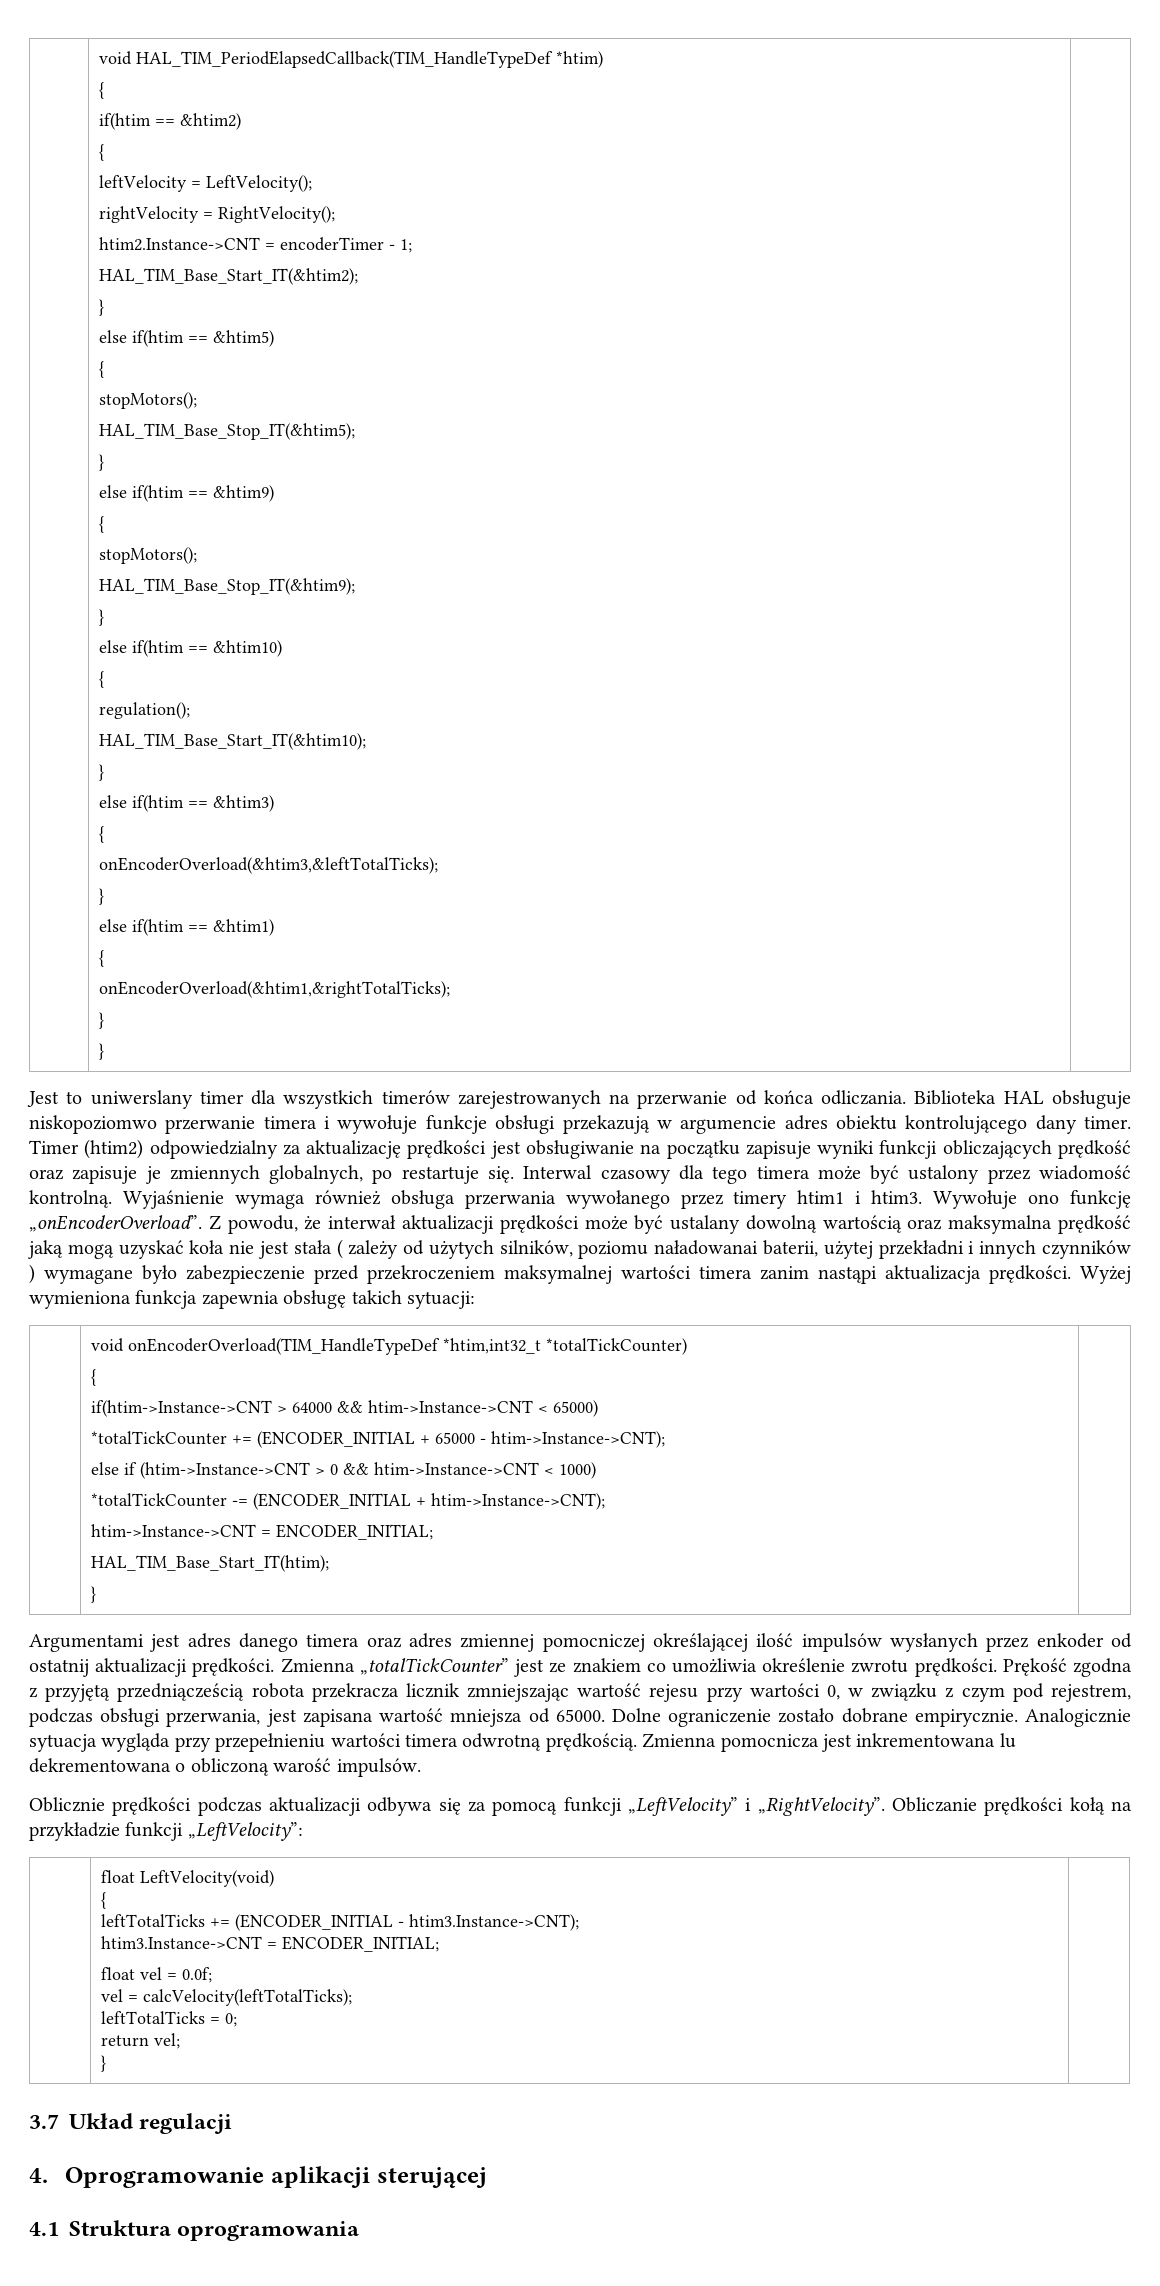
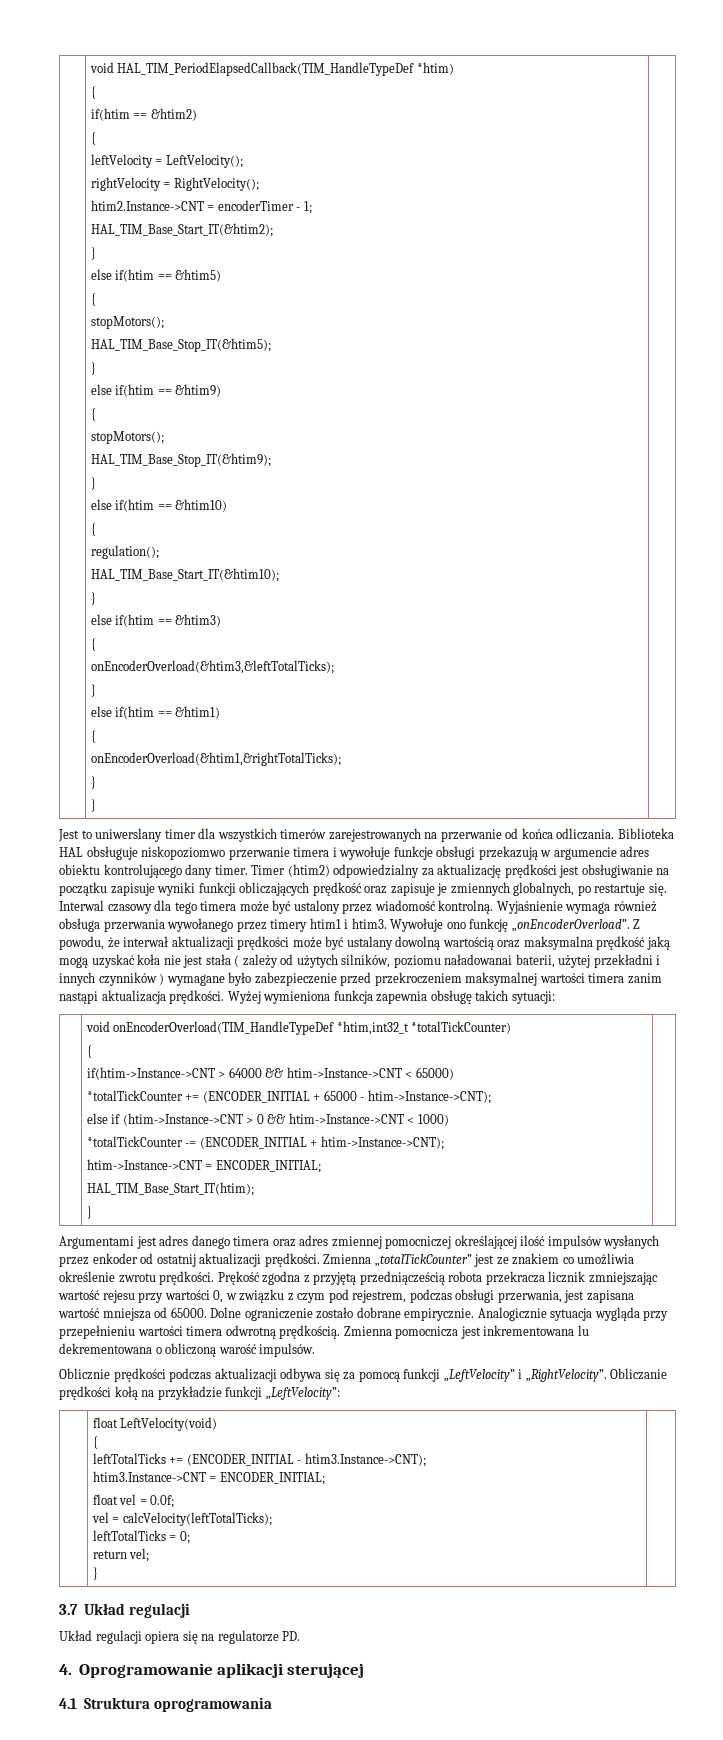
(233, 2123) none -> [59,1630,301,1644] // Układ regulacji opiera się na regulatorze PD.

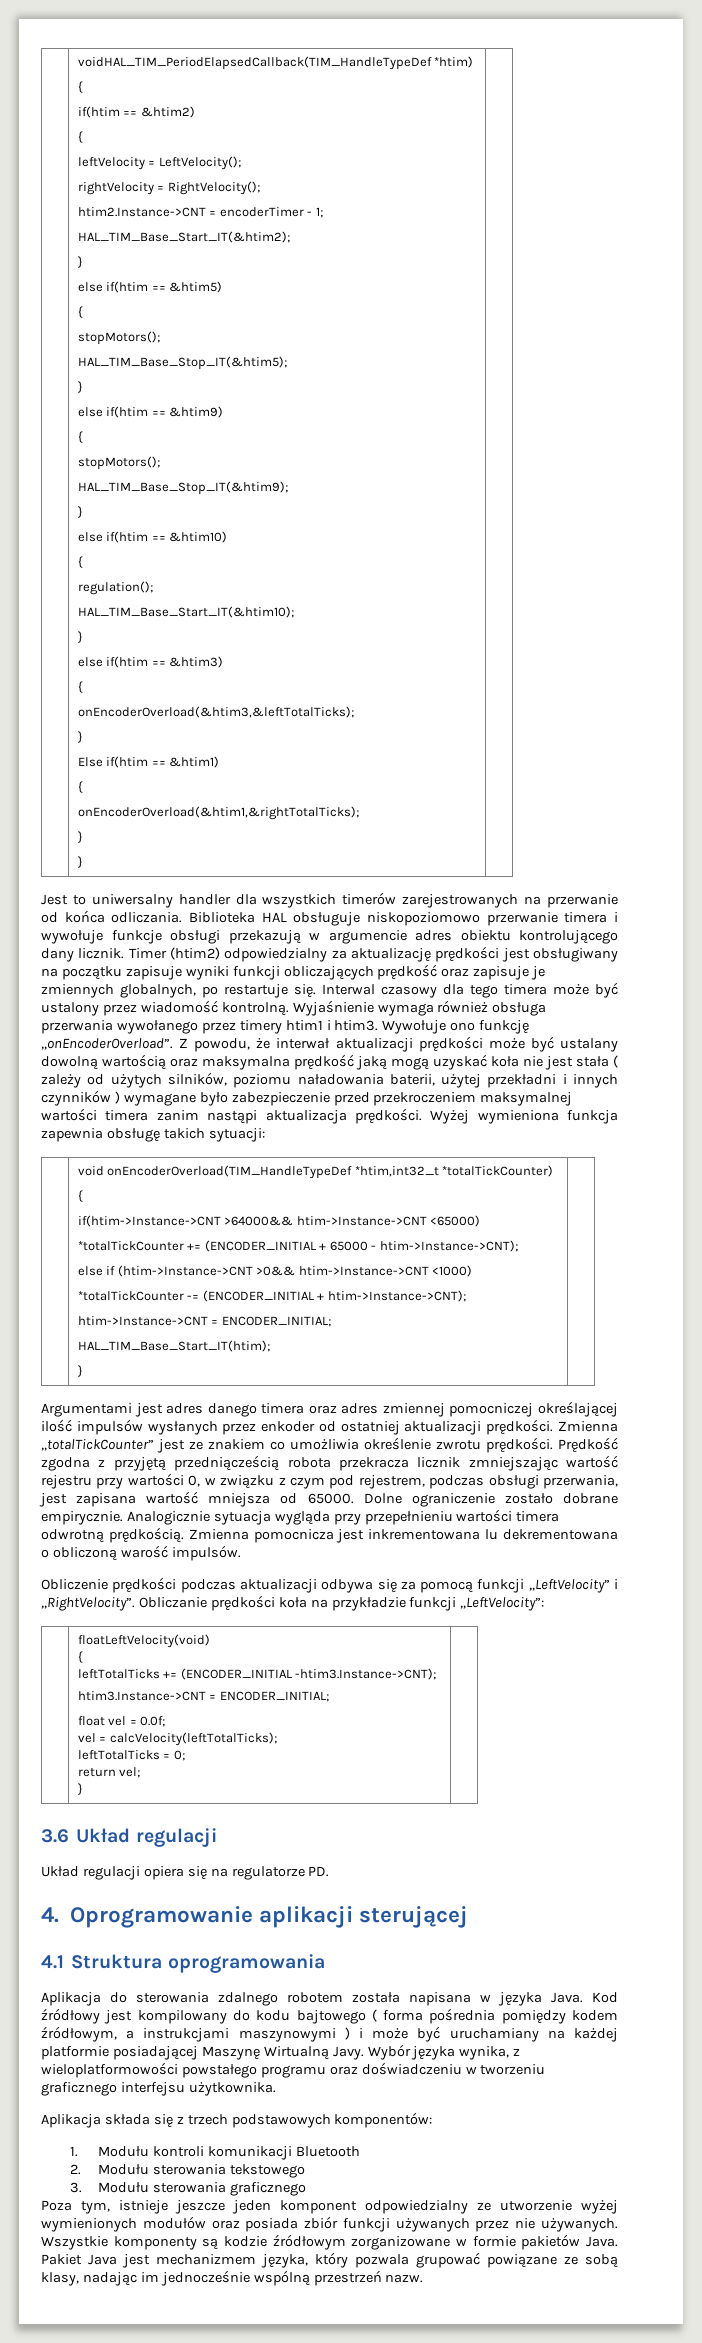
[89,62,415,76] | void HAL_TIM_PeriodElapsedCallback(TIM_HandleTypeDef -> [77,56,432,70] | voidHAL_TIM_PeriodElapsedCallback(TIM_HandleTypeDef
[90,706,112,717] else -> [77,757,103,767] Else
[95,828,196,842] uniwerslany timer -> [91,894,231,908] uniwersalny handler
[141,846,226,860] niskopoziomwo -> [366,912,480,926] niskopoziomowo
[214,865,248,875] timer. -> [78,948,125,959] licznik.
[581,864,653,878] obsługiwanie -> [533,948,618,962] obsługiwany
[444,954,513,965] naładowanai -> [297,1074,384,1085] naładowania
[218,1067,454,1080] > 64000 && htim->Instance->CNT < 65000) -> [224,1215,481,1227] >64000&& htim->Instance->CNT <65000)
[246,1113,449,1126] > 0 && htim->Instance->CNT < 1000) -> [256,1265,473,1277] >0&& htim->Instance->CNT <1000)
[156,1254,196,1267] ostatnij -> [340,1421,400,1435] ostatniej
[217,1271,260,1285] Prękość -> [558,1437,618,1452] Prędkość
[102,1290,135,1303] rejesu -> [41,1475,92,1489] rejestru
[59,1368,110,1380] Oblicznie -> [41,1579,108,1590] Obliczenie
[114,1386,138,1400] kołą -> [278,1597,307,1608] koła
[92,1417,218,1431] float LeftVelocity(void) -> [77,1634,210,1648] floatLeftVelocity(void)
[297,1453,426,1467] - htim3.Instance->CNT); -> [295,1668,437,1680] -htim3.Instance->CNT);
[59,1604,78,1615] 3.7 -> [41,1829,69,1843] 3.6
(272, 1704) none -> [41,1992,618,2006] [41,2008,618,2024] [41,2026,618,2042] [41,2044,521,2060] [41,2062,546,2078] [41,2082,276,2096] [41,2112,433,2128] [69,2146,360,2160] [69,2164,305,2178] [69,2182,306,2196] [41,2200,618,2214] [41,2216,618,2232] [41,2234,618,2250] [41,2252,618,2268] [41,2270,424,2286] // Aplikacja do sterowania zdalnego robotem została napisana w języka Java. Kod źródłowy jest kompilowany do kodu bajtowego ( forma pośrednia pomiędzy kodem źródłowym, a instrukcjami maszynowymi ) i może być uruchamiany na każdej platformie posiadającej Maszynę Wirtualną Javy. Wybór języka wynika, z wieloplatformowości powstałego programu oraz doświadczeniu w tworzeniu graficznego interfejsu użytkownika. // Aplikacja składa się z trzech podstawowych komponentów: // 1. Modułu kontroli komunikacji Bluetooth // 2. Modułu sterowania tekstowego // 3. Modułu sterowania graficznego // Poza tym, istnieje jeszcze jeden komponent odpowiedzialny ze utworzenie wyżej wymienionych modułów oraz posiada zbiór funkcji używanych przez nie używanych. Wszystkie komponenty są kodzie źródłowym zorganizowane w formie pakietów Java. Pakiet Java jest mechanizmem języka, który pozwala grupować powiązane ze sobą klasy, nadając im jednocześnie wspólną przestrzeń nazw.

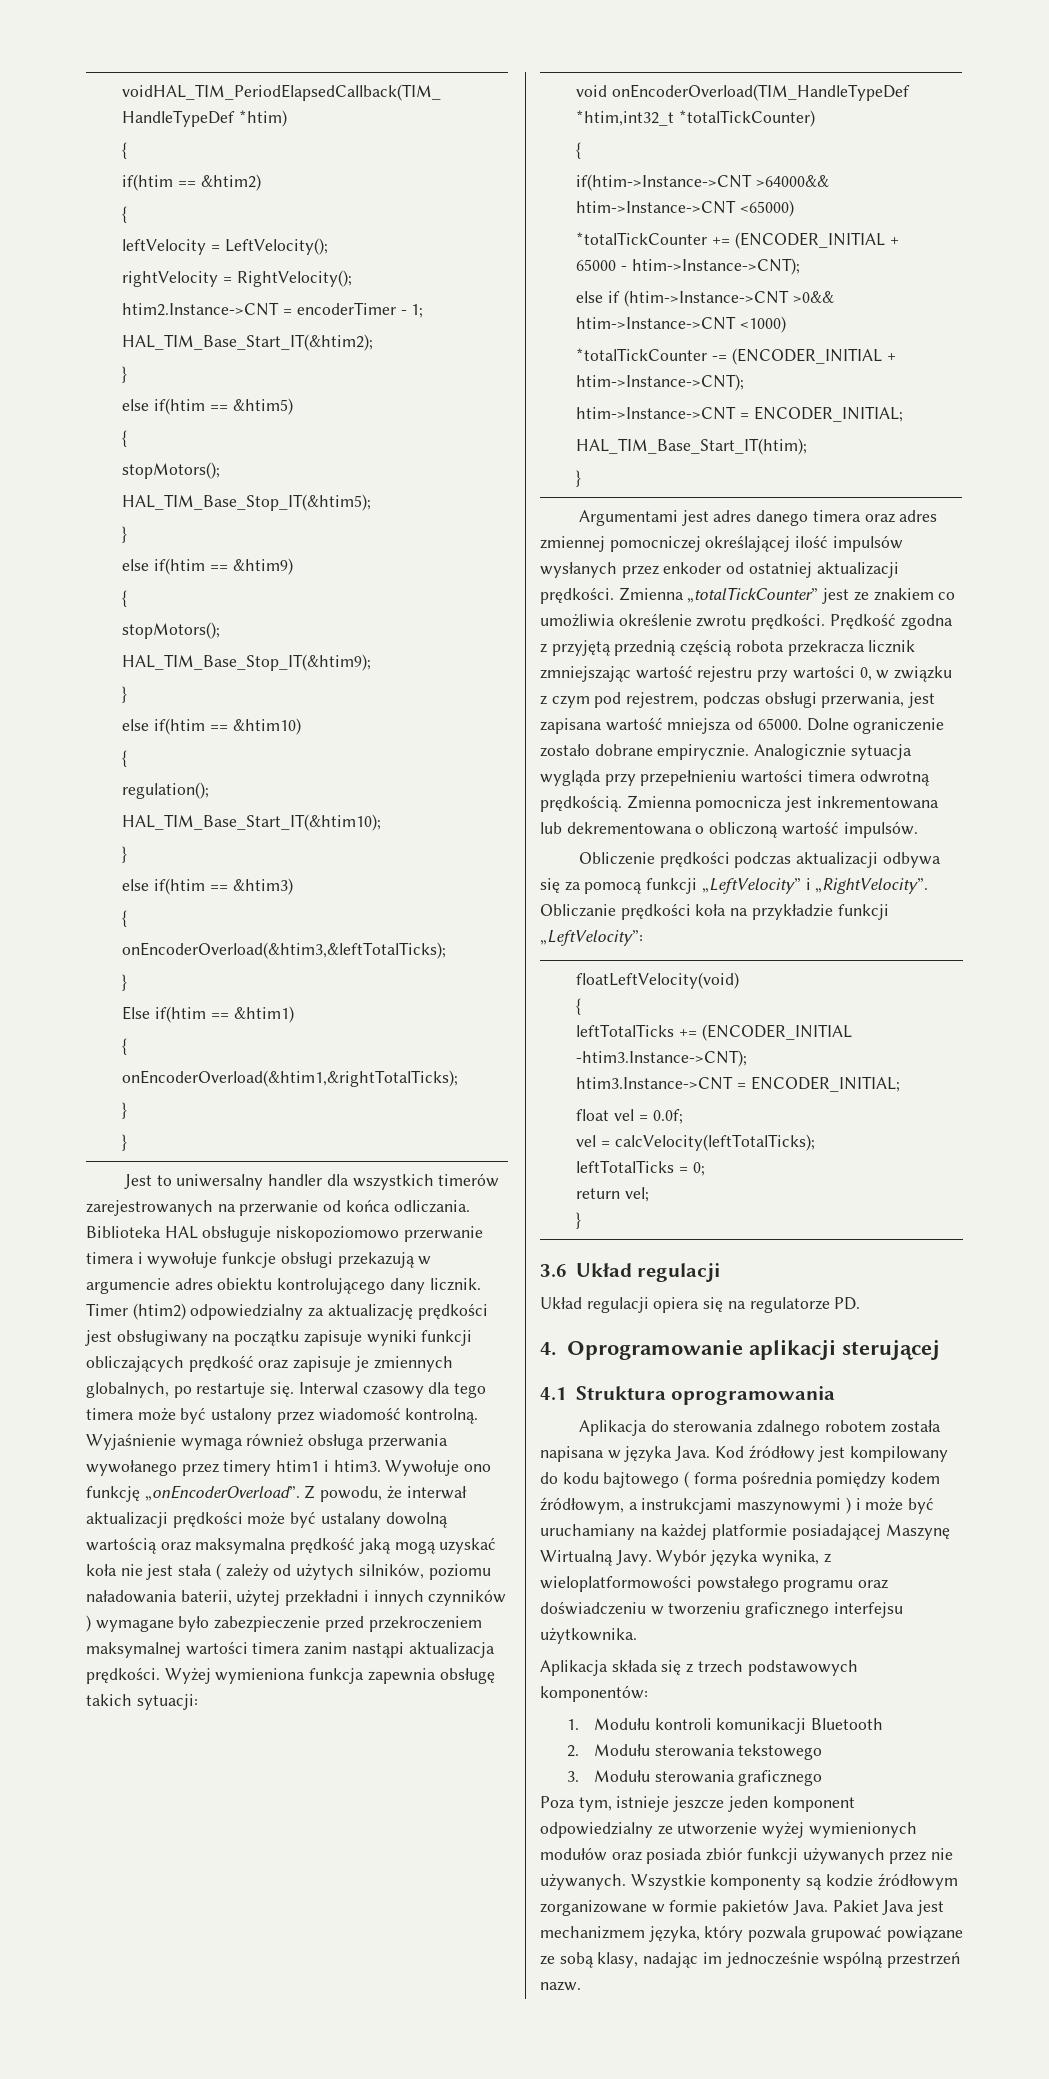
[174,1455,280,1471] przedniącześcią -> [614,639,733,656] przednią częścią
[485,1529,499,1540] lu -> [540,822,562,834] lub
[120,1545,168,1558] warość -> [781,821,839,835] wartość

